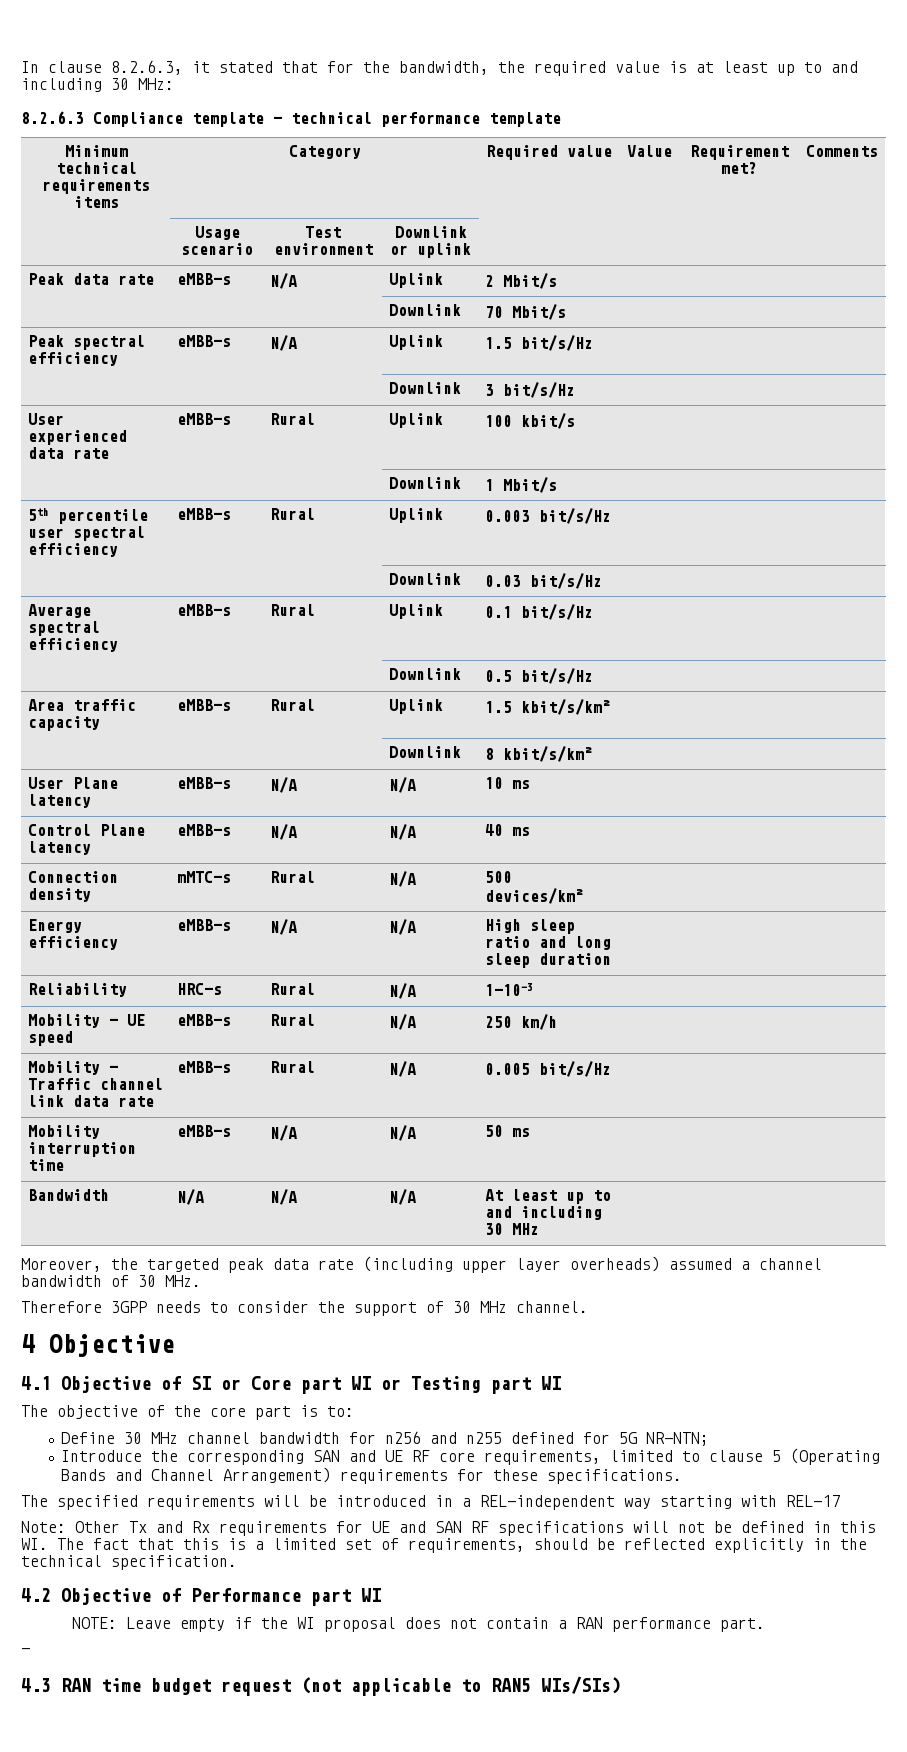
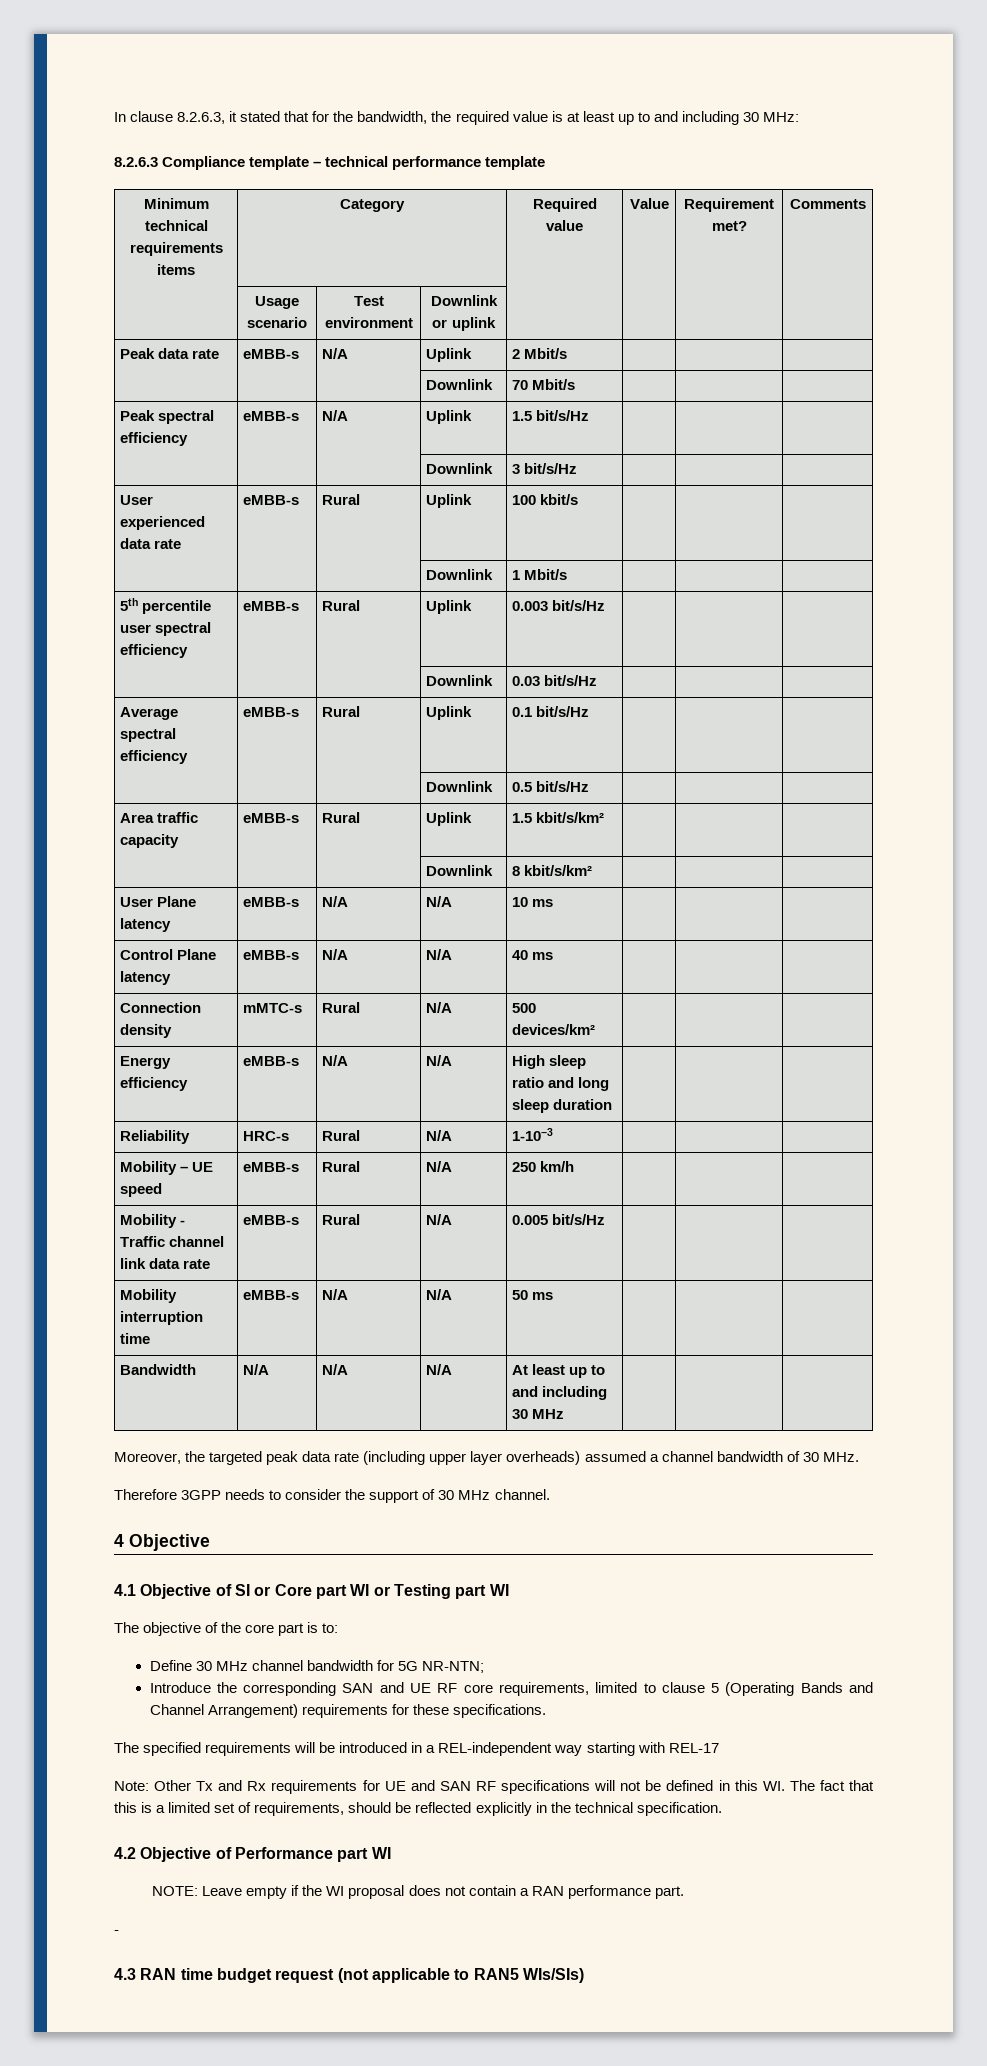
[384,1431,610,1444] n256 and n255 defined for -> (394, 1665) none

